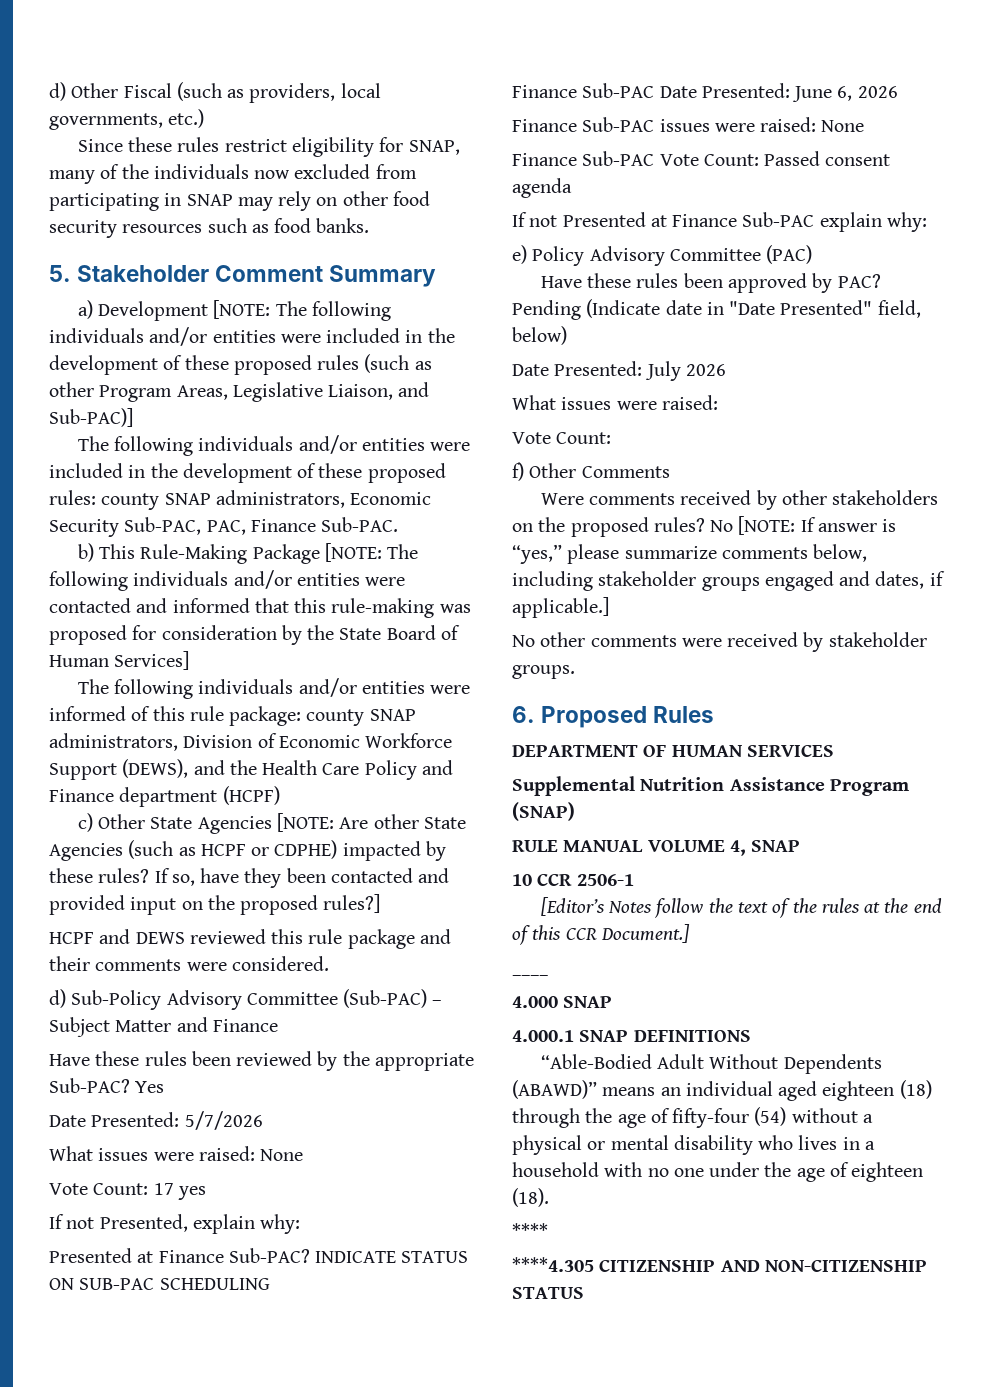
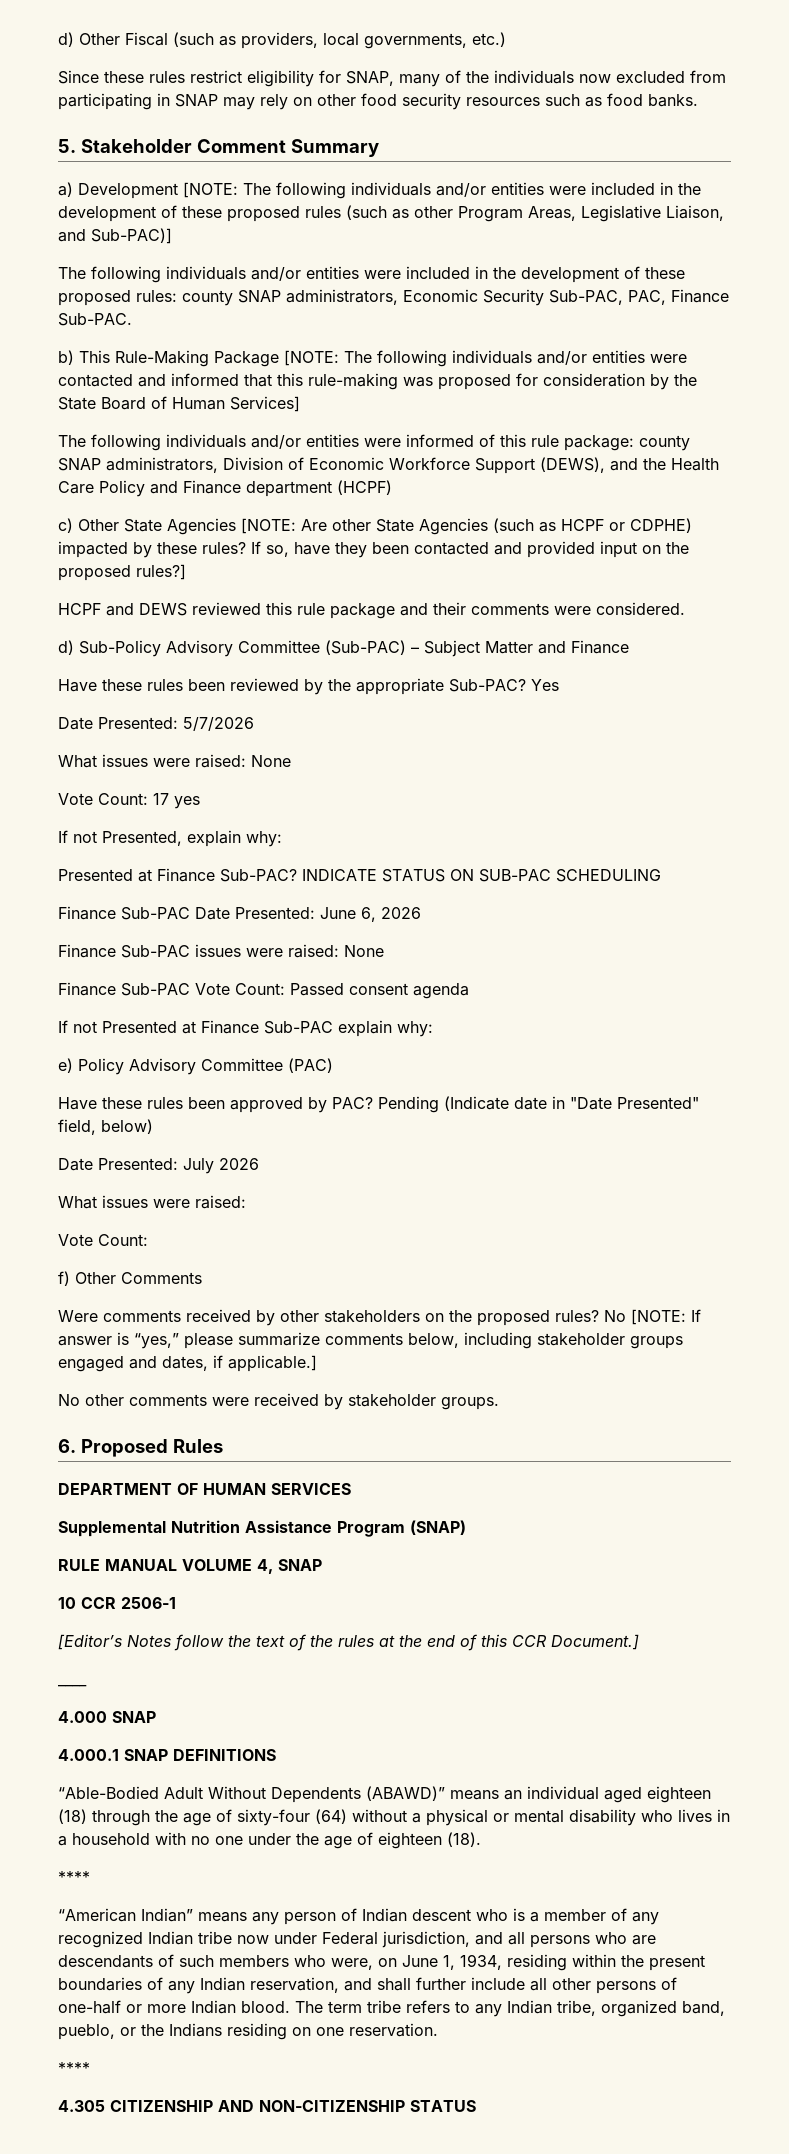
[672,1107,787,1128] fifty-four (54) -> [237,1809,347,1826] sixty-four (64)
[512,1257,594,1272] ****4.305 -> [58,1908,659,1925] [58,1931,656,1948] [58,1954,705,1971] [58,1977,677,1994] [58,2000,725,2017] [58,2023,438,2040] [58,2062,90,2074] [58,2100,105,2112] “American Indian” means any person of Indian descent who is a member of any recognized Indian tribe now under Federal jurisdiction, and all persons who are descendants of such members who were, on June 1, 1934, residing within the present boundaries of any Indian reservation, and shall further include all other persons of one-half or more Indian blood. The term tribe refers to any Indian tribe, organized band, pueblo, or the Indians residing on one reservation. // **** // 4.305

